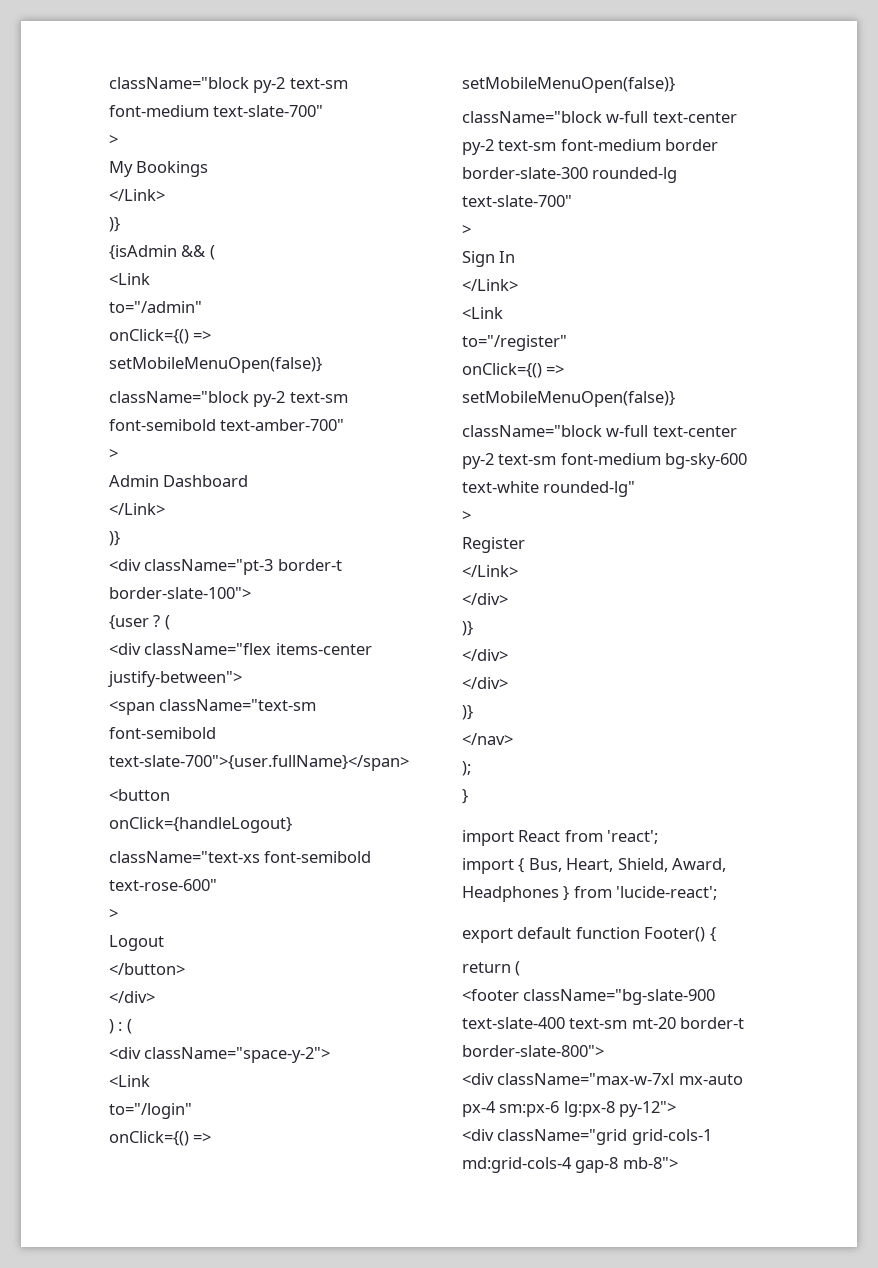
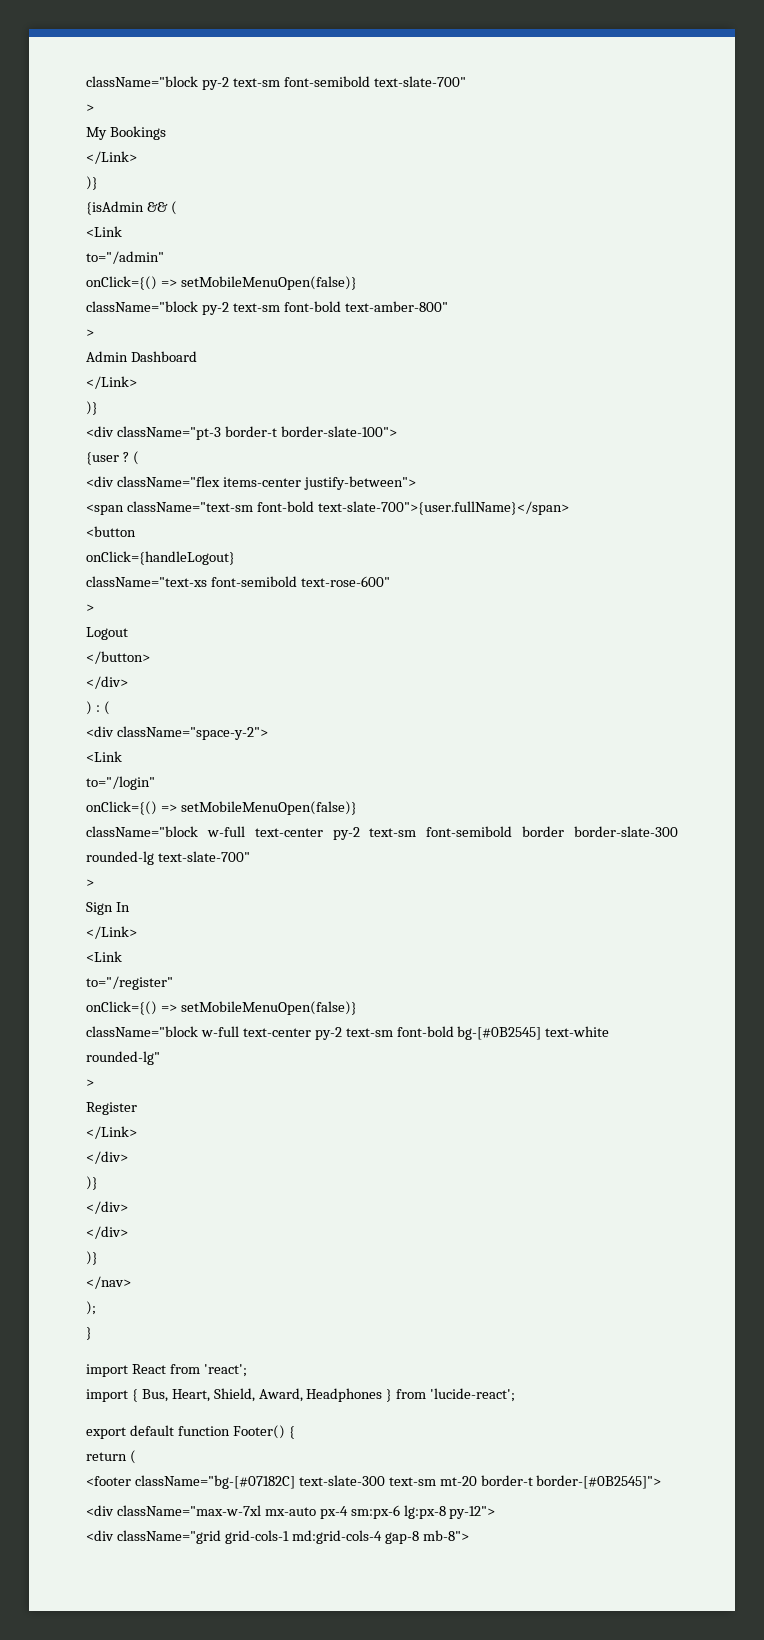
[109,77,348,93] [109,105,209,117] className="block py-2 text-sm font-medium -> [86,76,370,90] className="block py-2 text-sm font-semibold
[109,419,345,431] font-semibold text-amber-700" -> [283,301,448,312] font-bold text-amber-800"
[109,727,216,739] font-semibold -> [256,501,314,512] font-bold
[560,139,661,151] font-medium -> [426,826,513,837] font-semibold
[560,453,748,469] font-medium bg-sky-600 -> [396,1026,542,1040] font-bold bg-[#0B2545]
[523,989,716,1005] [462,1017,565,1029] className="bg-slate-900 text-slate-400 -> [134,1475,385,1489] className="bg-[#07182C] text-slate-300
[462,1045,604,1057] border-slate-800"> -> [536,1475,662,1489] border-[#0B2545]">

